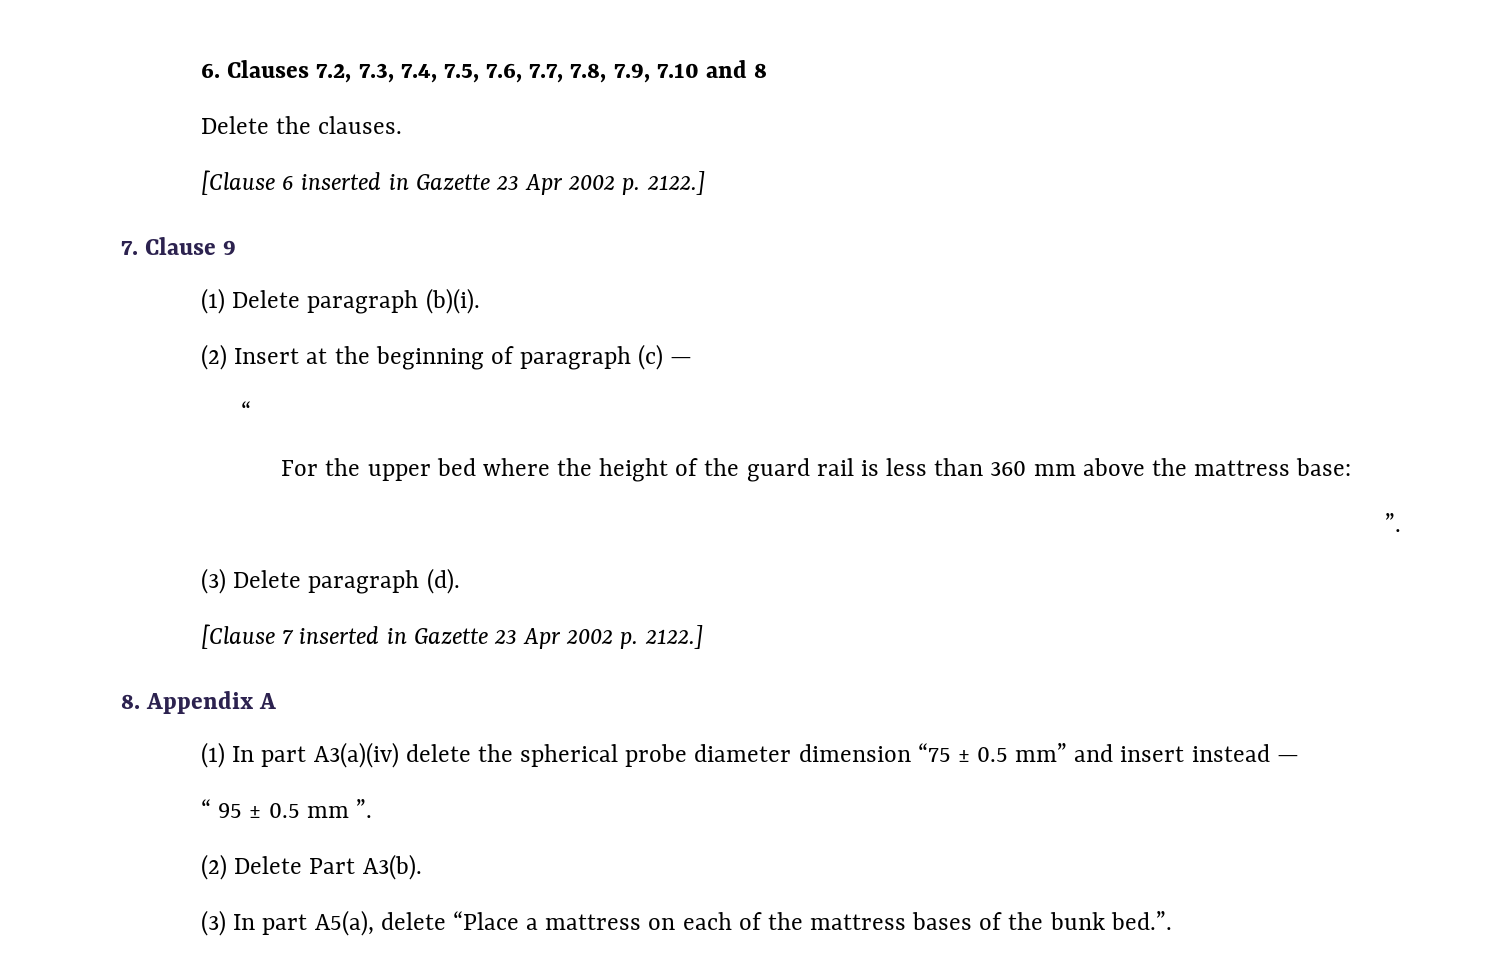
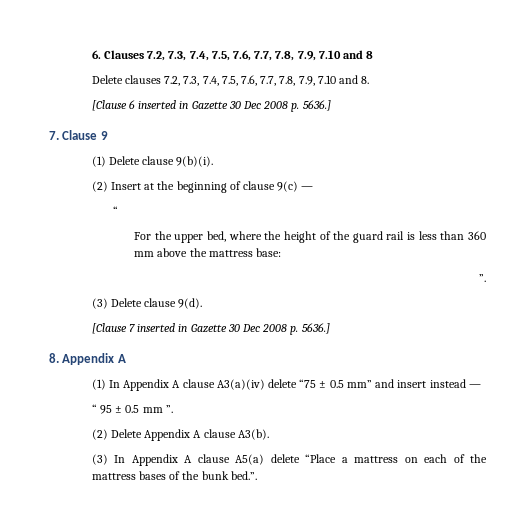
[276,116,403,134] the clauses. -> [124,75,370,86] clauses 7.2, 7.3, 7.4, 7.5, 7.6, 7.7, 7.8, 7.9, 7.10 and 8.
[495,171,705,195] 23 Apr 2002 p. 2122.] -> [228,100,331,112] 30 Dec 2008 p. 5636.]
[307,288,480,314] paragraph (b)(i). -> [142,156,214,167] clause 9(b)(i).
[520,344,664,370] paragraph (c) -> [242,181,299,192] clause 9(c)
[436,458,476,476] bed -> [206,231,226,242] bed,
[308,568,460,594] paragraph (d). -> [144,298,203,309] clause 9(d).
[493,625,703,649] 23 Apr 2002 p. 2122.] -> [227,323,330,335] 30 Dec 2008 p. 5636.]
[261,742,911,768] part A3(a)(iv) delete the spherical probe diameter dimension -> [123,379,297,391] Appendix A clause A3(a)(iv) delete
[309,858,356,874] Part -> [144,429,236,441] Appendix A clause
[262,910,374,936] part A5(a), -> [131,454,265,466] Appendix A clause A5(a)

